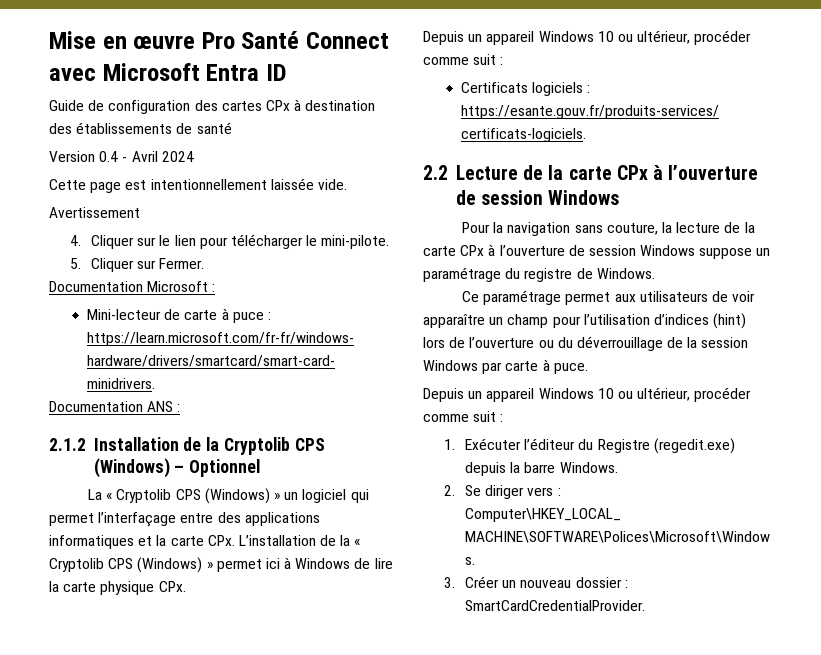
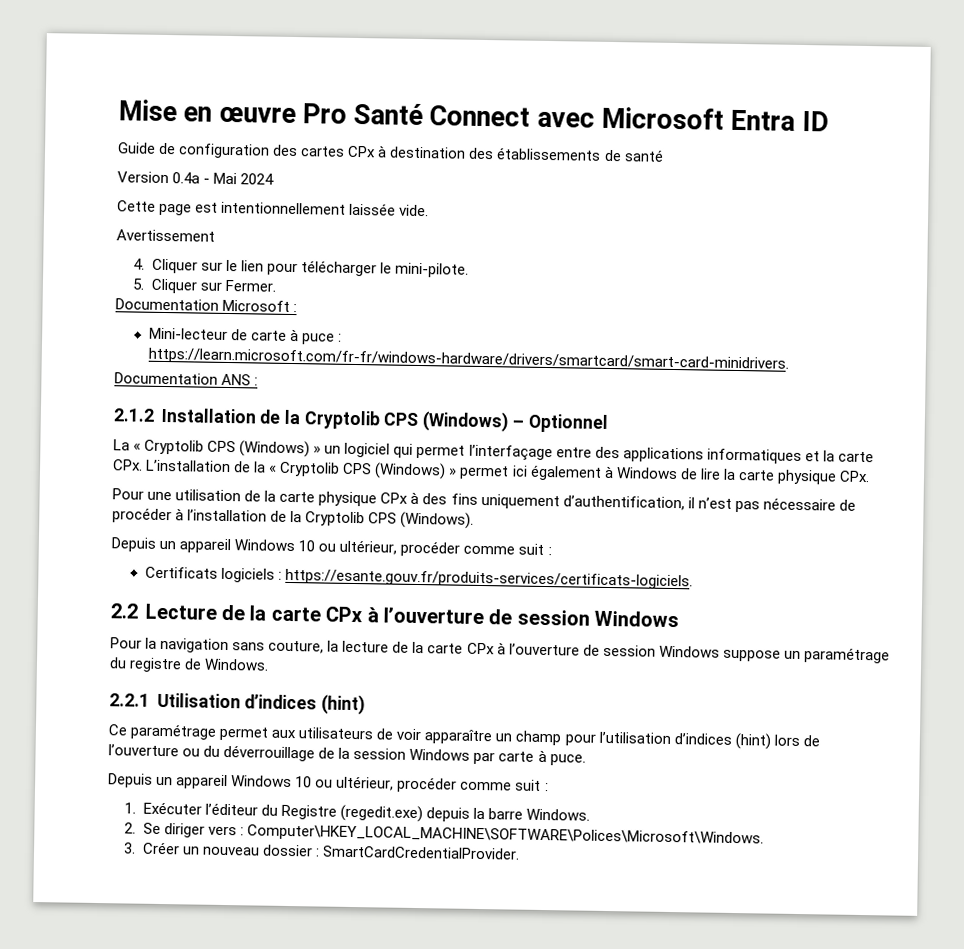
[99,151,158,162] 0.4 - Avril -> [172,172,238,185] 0.4a - Mai
(280, 563) none -> [529,464,602,481] également
(186, 586) none -> [112,488,856,513] [112,507,475,529] // Pour une utilisation de la carte physique CPx à des fins uniquement d’authentification, il n’est pas nécessaire de procéder à l’installation de la Cryptolib CPS (Windows).
(655, 273) none -> [109,692,365,716] // 2.2.1 Utilisation d’indices (hint)

